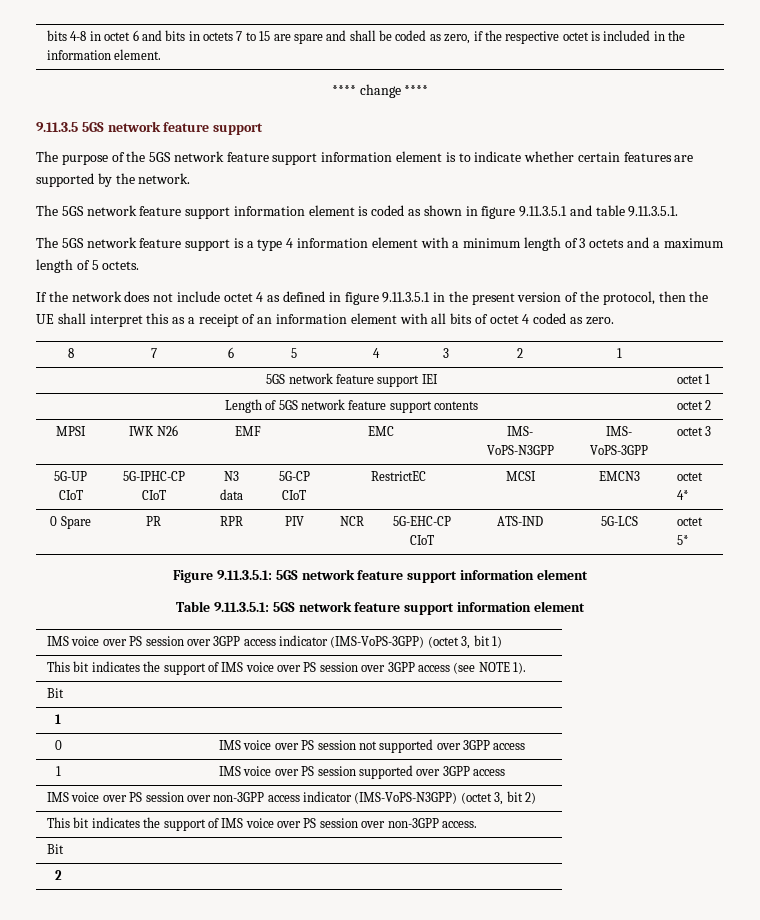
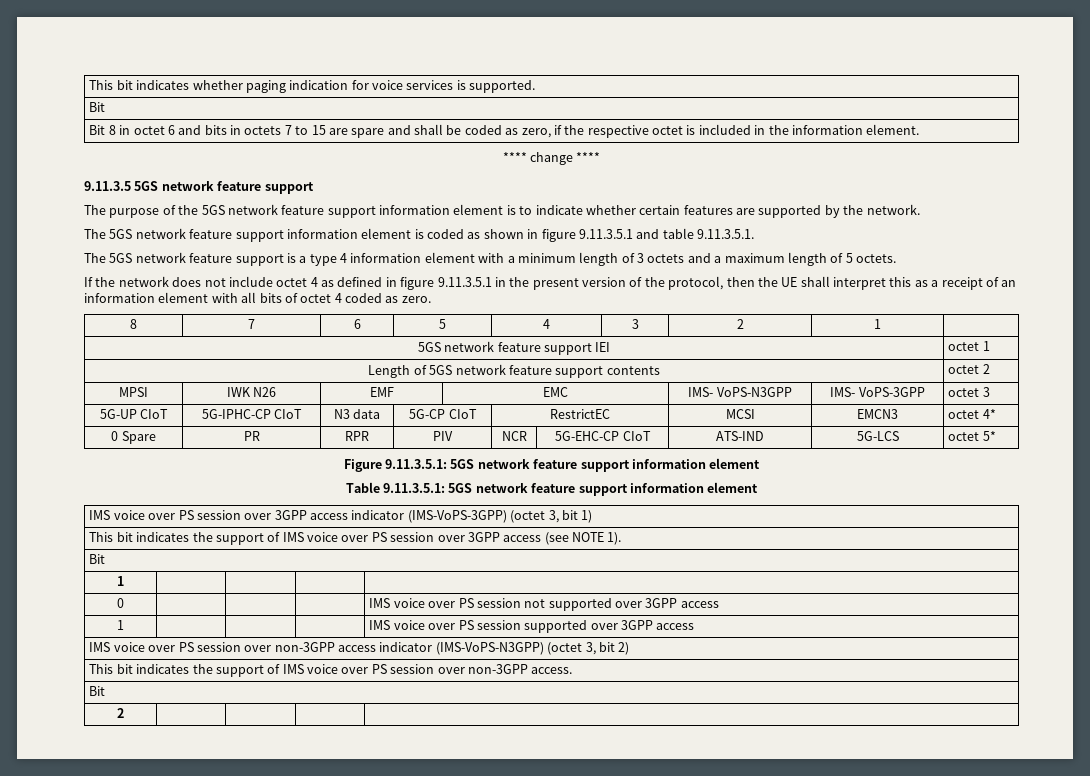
[47,30,87,41] bits 4-8 -> [89,80,536,93] [89,102,106,112] [89,125,116,135] This bit indicates whether paging indication for voice services is supported. // Bit // Bit 8

